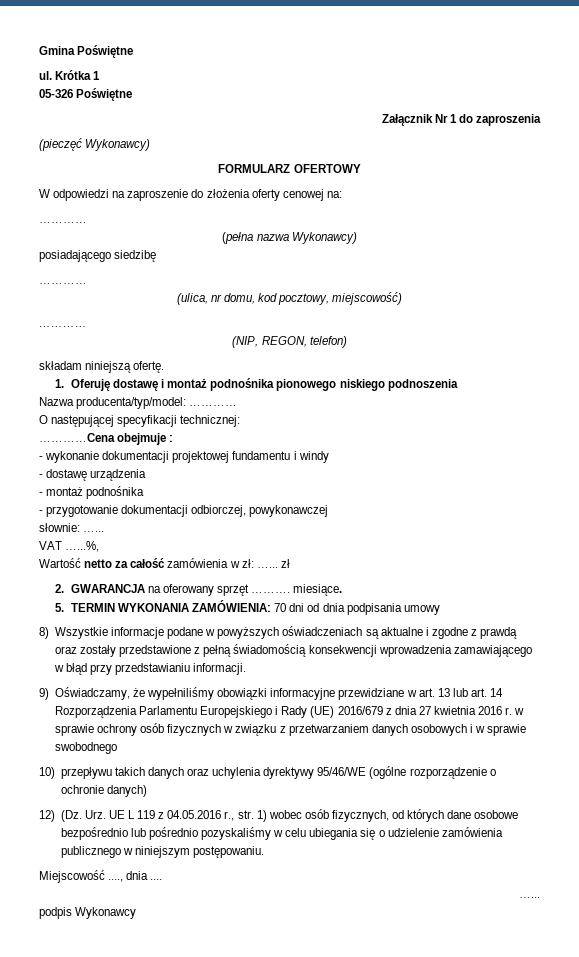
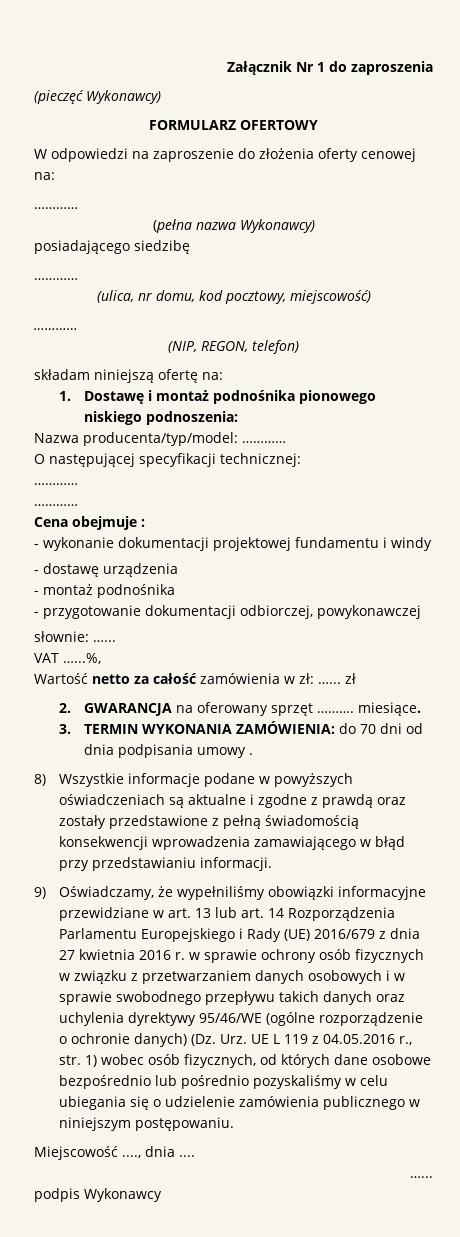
[39,45,134,58] [39,70,101,80] [39,88,133,101] Gmina Poświętne // ul. Krótka 1 // 05-326 Poświętne // -> (227, 68) none
[133,361,165,373] ofertę. -> [158,369,223,383] ofertę na:
[70,379,158,391] Oferuję dostawę -> [84,391,145,404] Dostawę
[387,379,458,391] podnoszenia -> [146,411,239,425] podnoszenia:
[39,433,115,442] …………Cena -> [34,483,78,485] [34,504,78,506] [34,517,68,527] ………… // ………… // Cena
[54,603,64,612] 5. -> [59,724,72,734] 3.
(272, 606) none -> [339,723,357,734] do
(440, 610) none -> [249,753,254,755] .
[39,767,55,779] // 10) -> (202, 998) none
[39,810,55,822] // 12) -> (188, 1040) none

